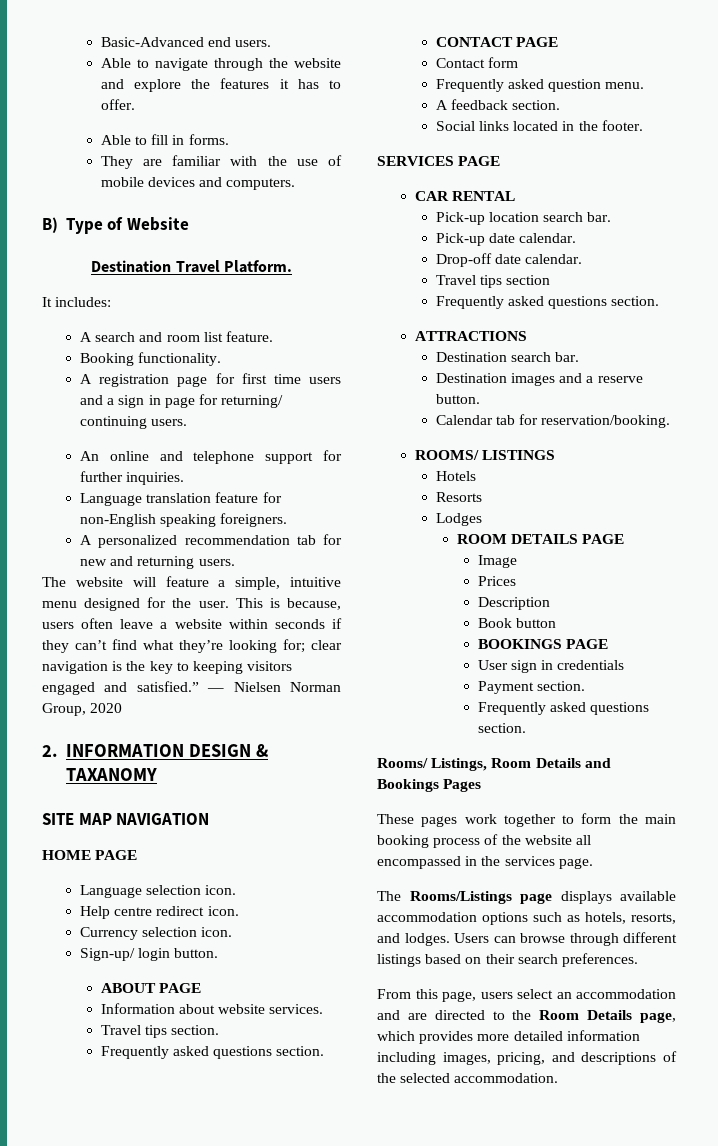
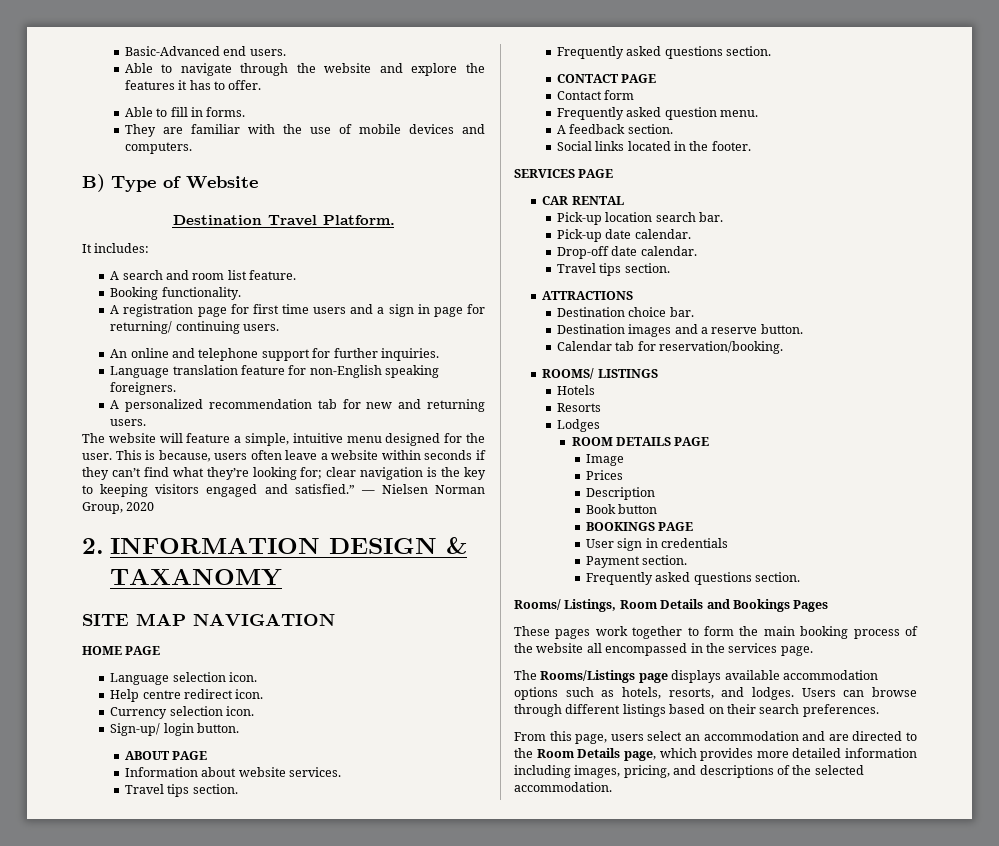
[506,275,551,285] [435,296,608,309] section // Frequently asked questions -> (622, 269) none
[511,352,552,362] search -> [628,307,667,317] choice

